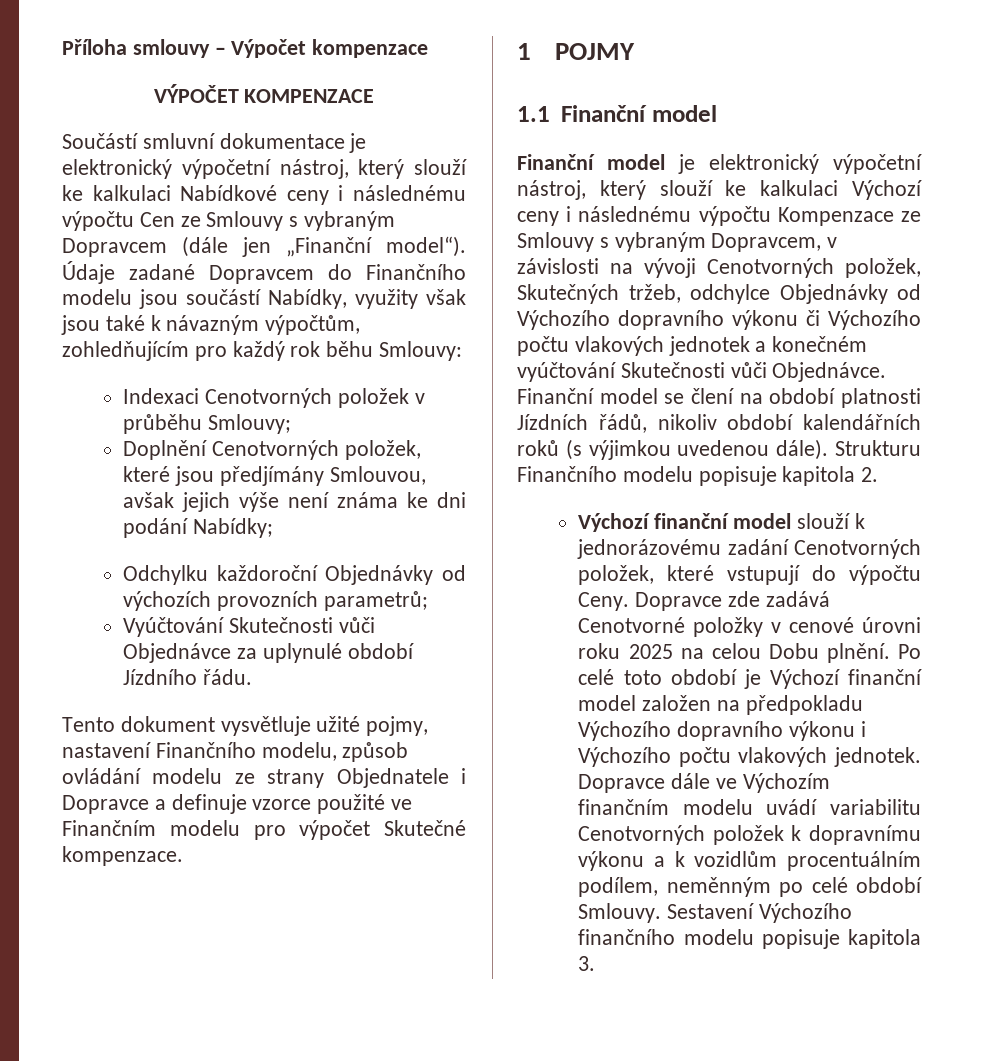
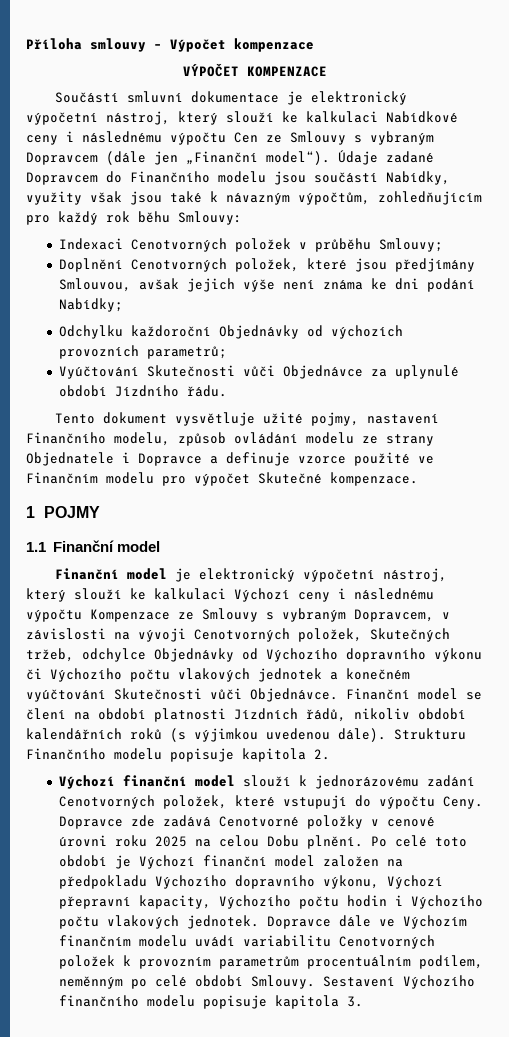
[789,721,856,741] výkonu -> [322,875,443,889] [58,895,387,909] výkonu, Výchozí přepravní kapacity, Výchozího počtu hodin
[809,825,921,845] [578,851,778,871] dopravnímu výkonu a k vozidlům -> [138,956,299,969] provozním parametrům

